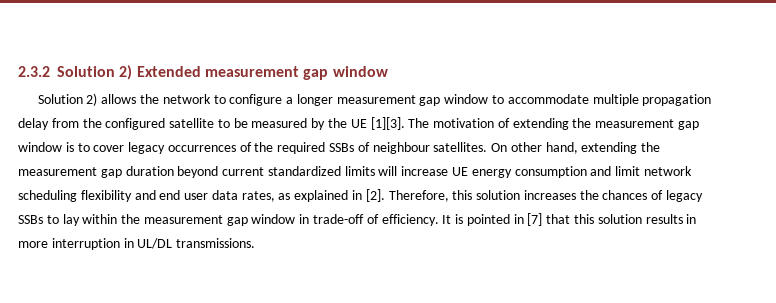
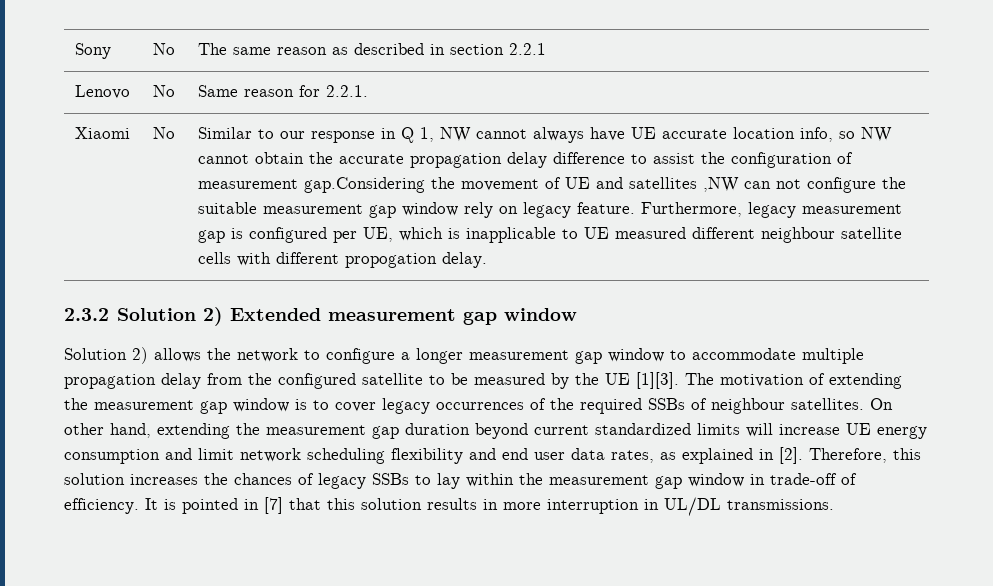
(18, 71) none -> [75,43,112,59] [153,43,176,55] [198,43,547,55] [75,85,131,99] [153,85,176,97] [198,85,369,97] [75,127,131,139] [153,127,176,139] [198,127,893,143] [198,152,854,168] [198,177,907,193] [198,202,903,218] [198,227,903,243] [198,252,488,268] Sony | No | The same reason as described in section 2.2.1 // Lenovo | No | Same reason for 2.2.1. // Xiaomi | No | Similar to our response in Q 1, NW cannot always have UE accurate location info, so NW cannot obtain the accurate propagation delay difference to assist the configuration of measurement gap.Considering the movement of UE and satellites ,NW can not configure the suitable measurement gap window rely on legacy feature. Furthermore, legacy measurement gap is configured per UE, which is inapplicable to UE measured different neighbour satellite cells with different propogation delay. //

